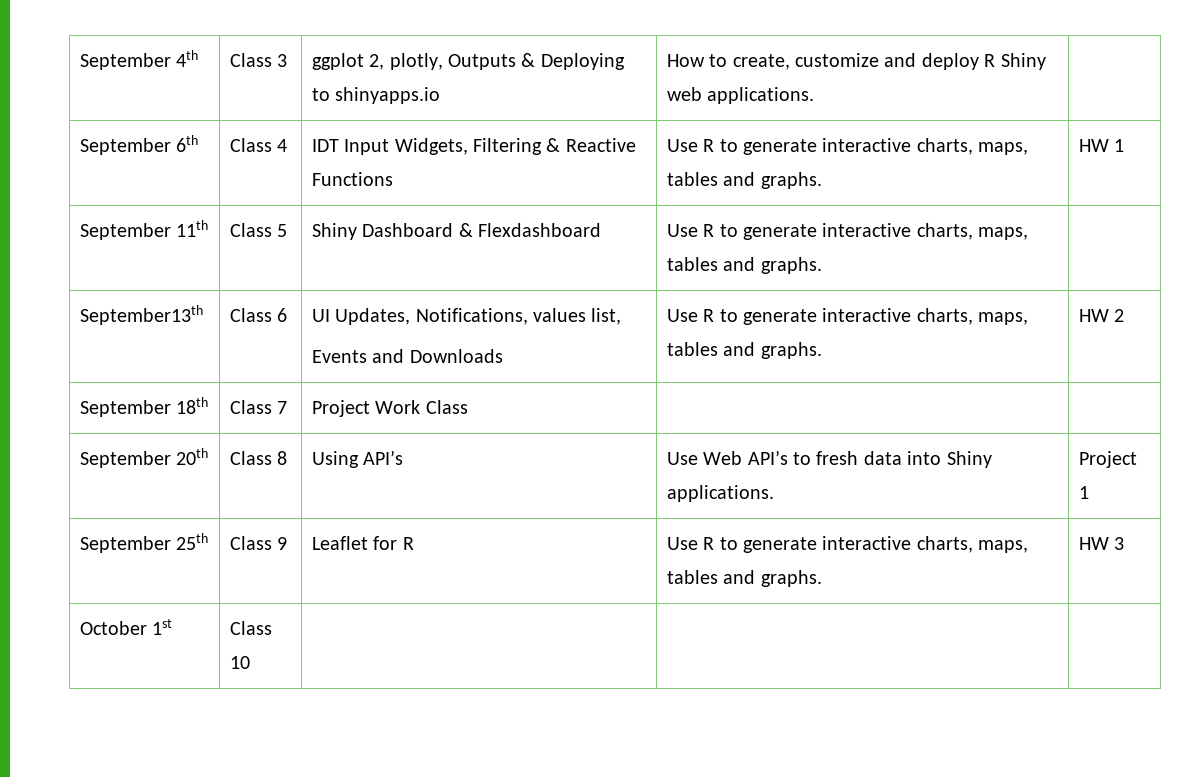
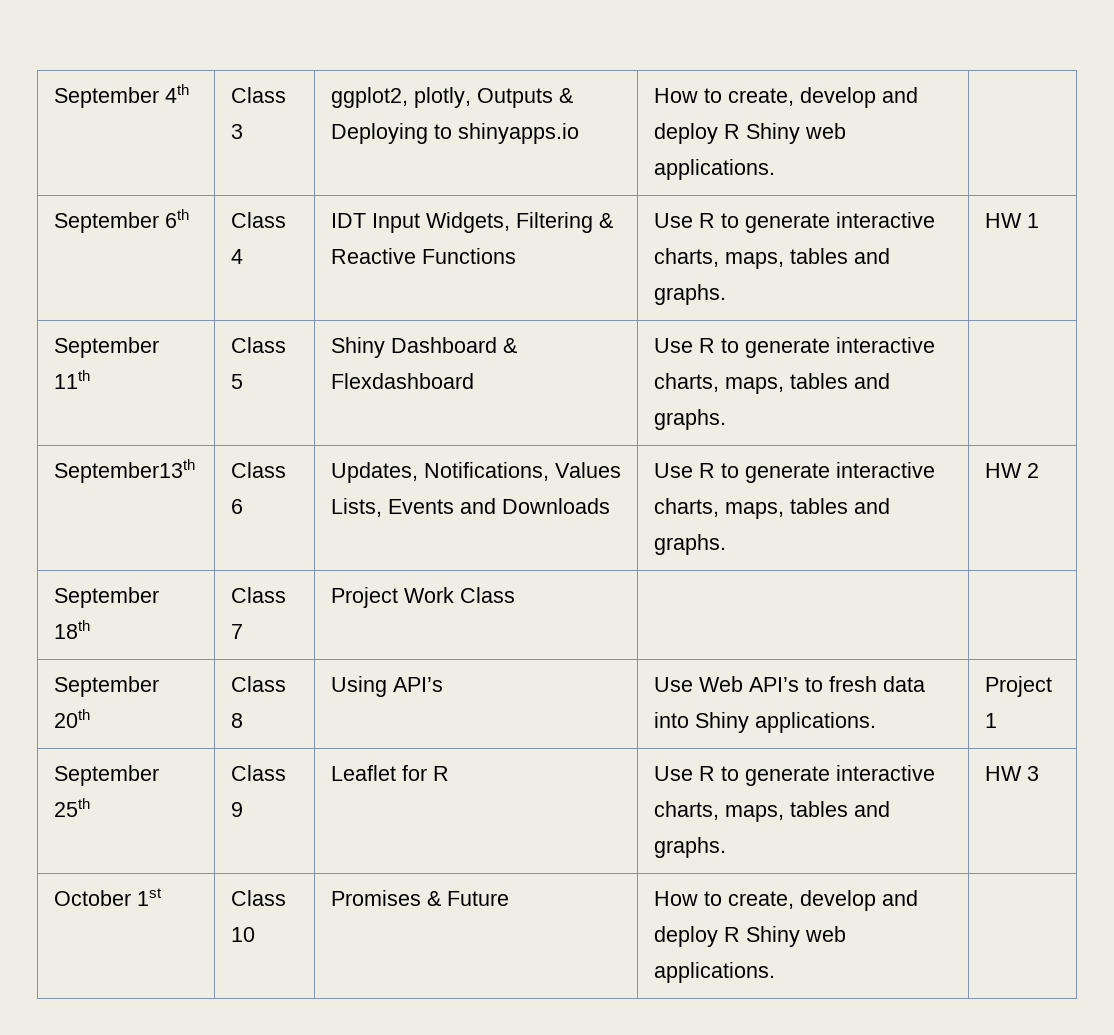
[311,53,385,70] ggplot 2, -> [330,87,408,108] ggplot2,
[795,53,880,67] customize -> [799,87,876,108] develop
[311,309,330,322] UI -> (243, 506) none
[533,308,622,325] values list, // -> [554,462,621,478] [330,498,382,517] Values Lists,
(250, 662) | -> [330,890,509,906] [653,890,918,911] [653,926,846,947] [653,962,775,983] Promises & Future | How to create, develop and deploy R Shiny web applications.

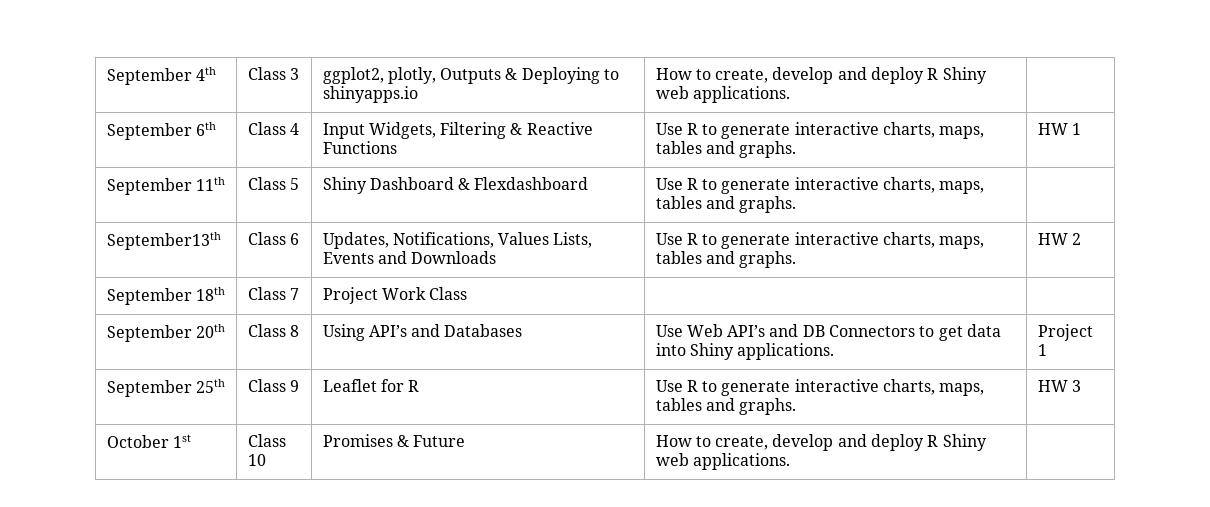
[330,213,366,228] IDT -> (299, 129) none
(443, 684) none -> [411,324,523,337] and Databases
[804,676,877,692] to fresh -> [769,324,963,341] and DB Connectors to get

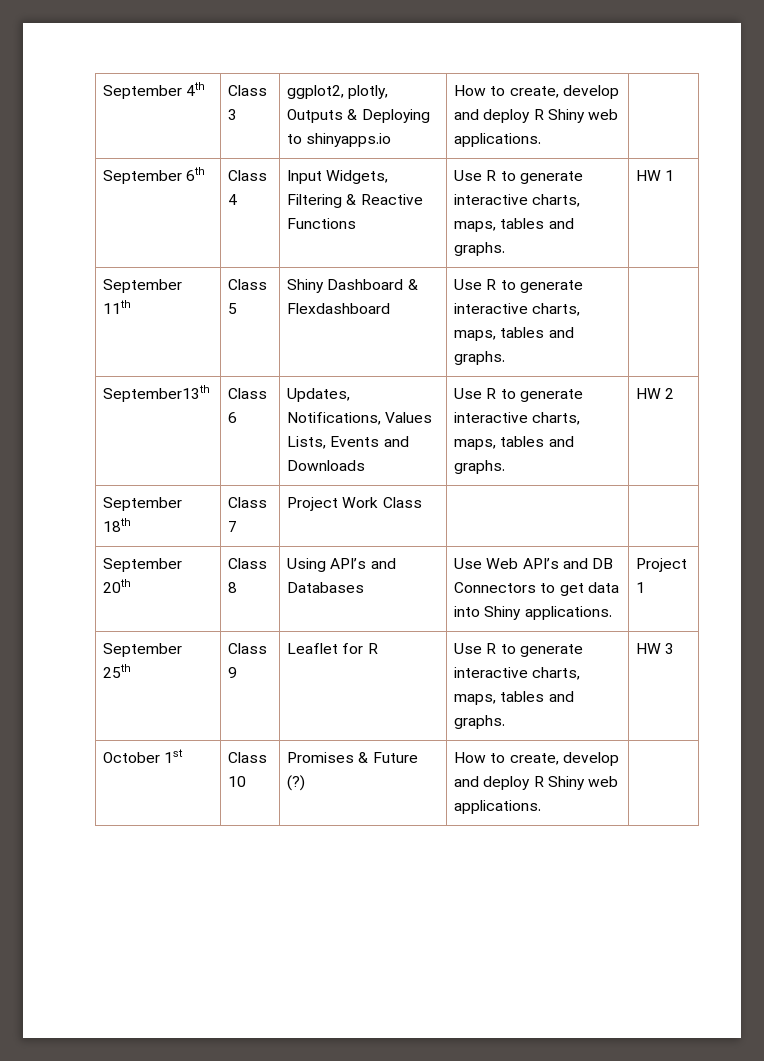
(466, 441) none -> [287,775,306,791] (?)

